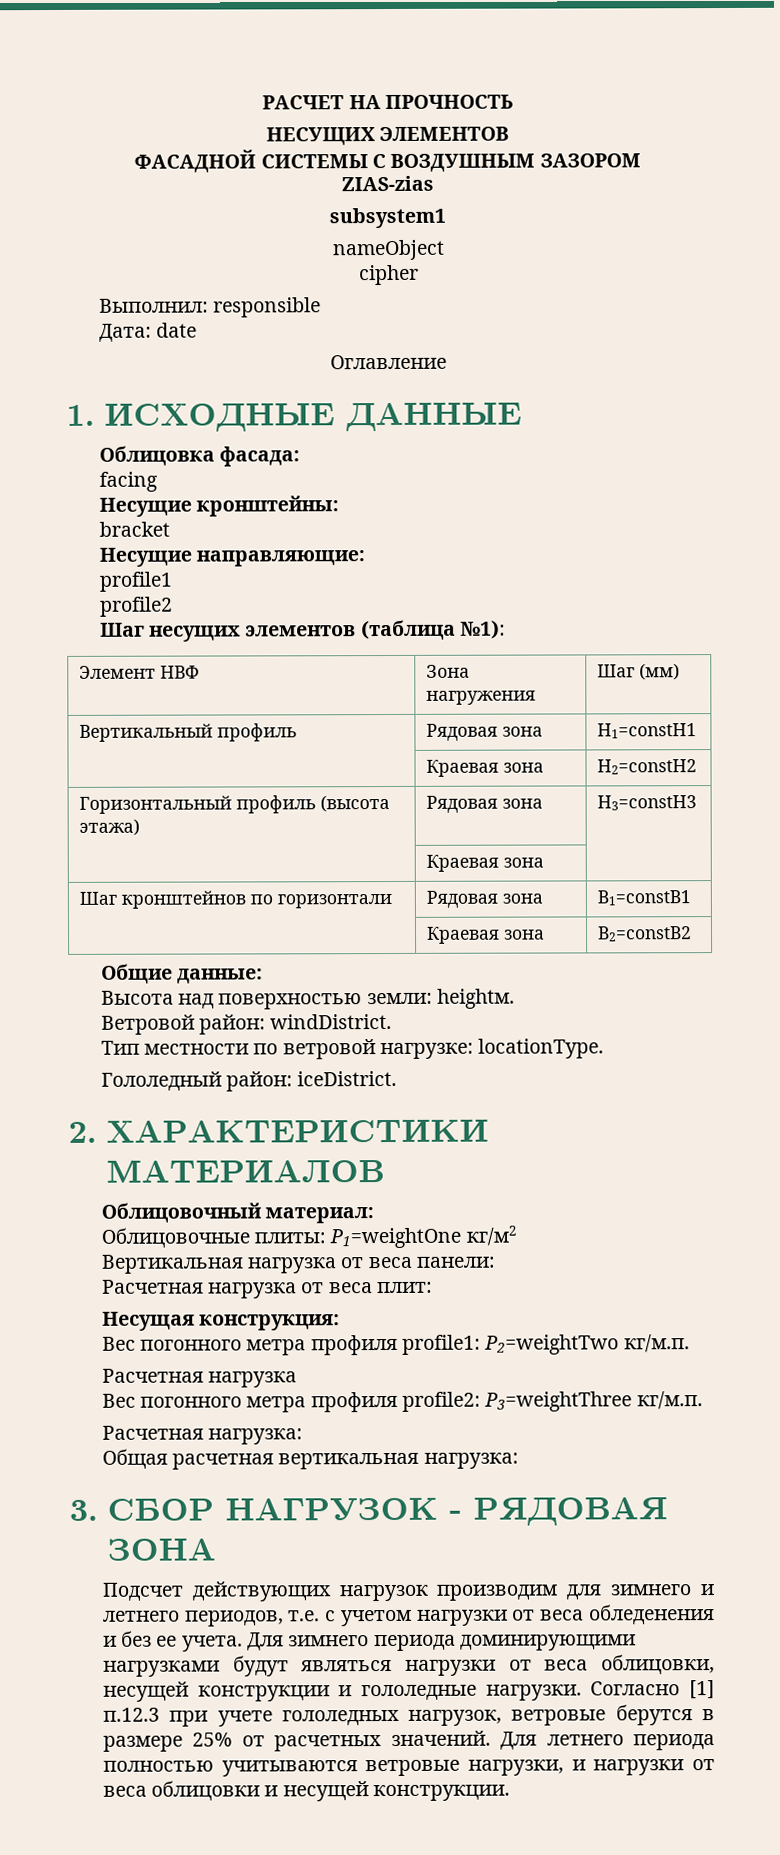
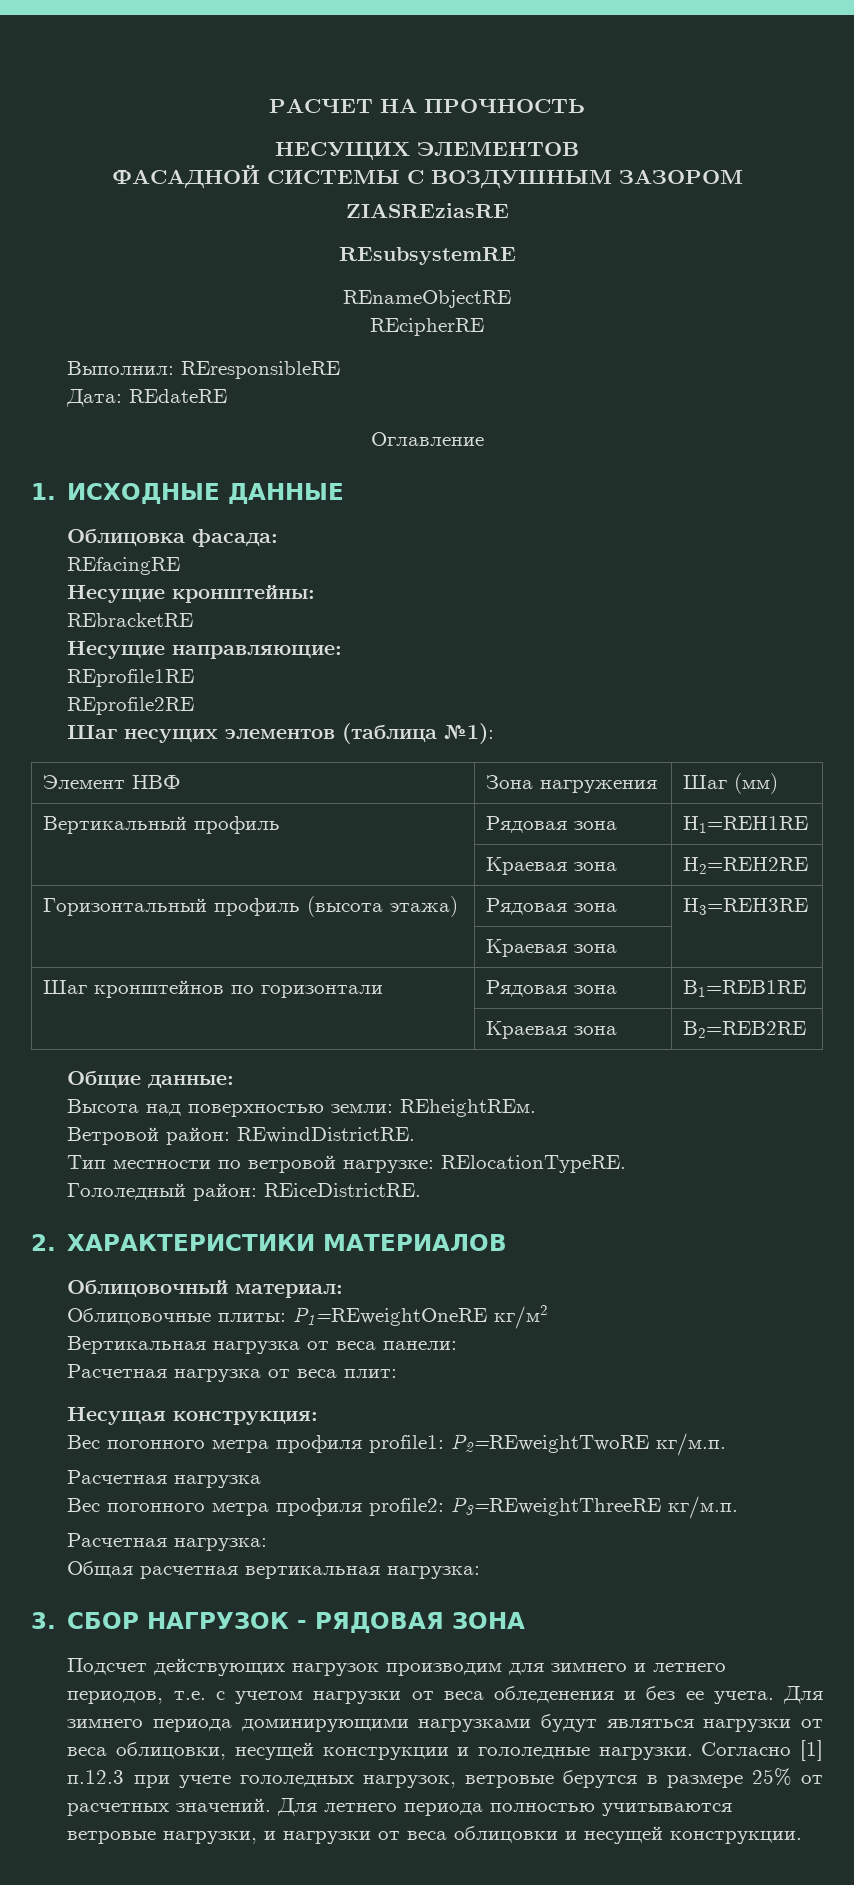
[341,175,434,192] [329,207,446,229] [331,239,445,261] [358,264,419,286] ZIAS-zias // subsystem1 // nameObject // cipher -> [345,203,509,218] [338,247,516,265] [343,290,511,308] [370,318,484,336] ZIASREziasRE // REsubsystemRE // REnameObjectRE // REcipherRE
[213,297,322,318] responsible -> [181,361,341,379] REresponsibleRE
[156,322,198,338] date -> [129,389,228,403] REdateRE
[98,471,158,492] facing -> [67,557,181,575] REfacingRE
[98,521,170,537] bracket -> [67,613,194,627] REbracketRE
[98,571,173,592] [99,596,173,617] profile1 // profile2 -> [67,669,195,687] [67,697,195,715] REprofile1RE // REprofile2RE
[597,723,698,739] [426,759,545,777] [597,759,698,775] H1=constH1 // | Краевая зона | H2=constH2 -> [682,816,808,833] [485,857,617,875] [682,857,808,874] H1=REH1RE // | Краевая зона | H2=REH2RE
[597,795,698,811] H3=constH3 -> [682,898,808,915] H3=REH3RE
[597,890,692,906] [426,926,546,944] [597,926,693,942] B1=constB1 // | Краевая зона | B2=constB2 -> [682,980,806,997] [485,1021,617,1039] [682,1021,806,1038] B1=REB1RE // | Краевая зона | B2=REB2RE
[436,988,515,1009] heightм. -> [400,1099,537,1117] REheightREм.
[270,1013,393,1030] windDistrict. -> [237,1127,416,1143] REwindDistrictRE.
[478,1038,605,1059] locationType. -> [441,1155,627,1173] RElocationTypeRE.
[297,1070,398,1087] iceDistrict. -> [264,1183,422,1197] REiceDistrictRE.
[329,1227,462,1249] Р1=weightOne -> [293,1306,488,1326] Р1=REweightOneRE
[484,1334,620,1355] Р2=weightTwo -> [451,1433,650,1453] Р2=REweightTwoRE
[484,1391,633,1412] Р3=weightThree -> [451,1496,662,1516] Р3=REweightThreeRE

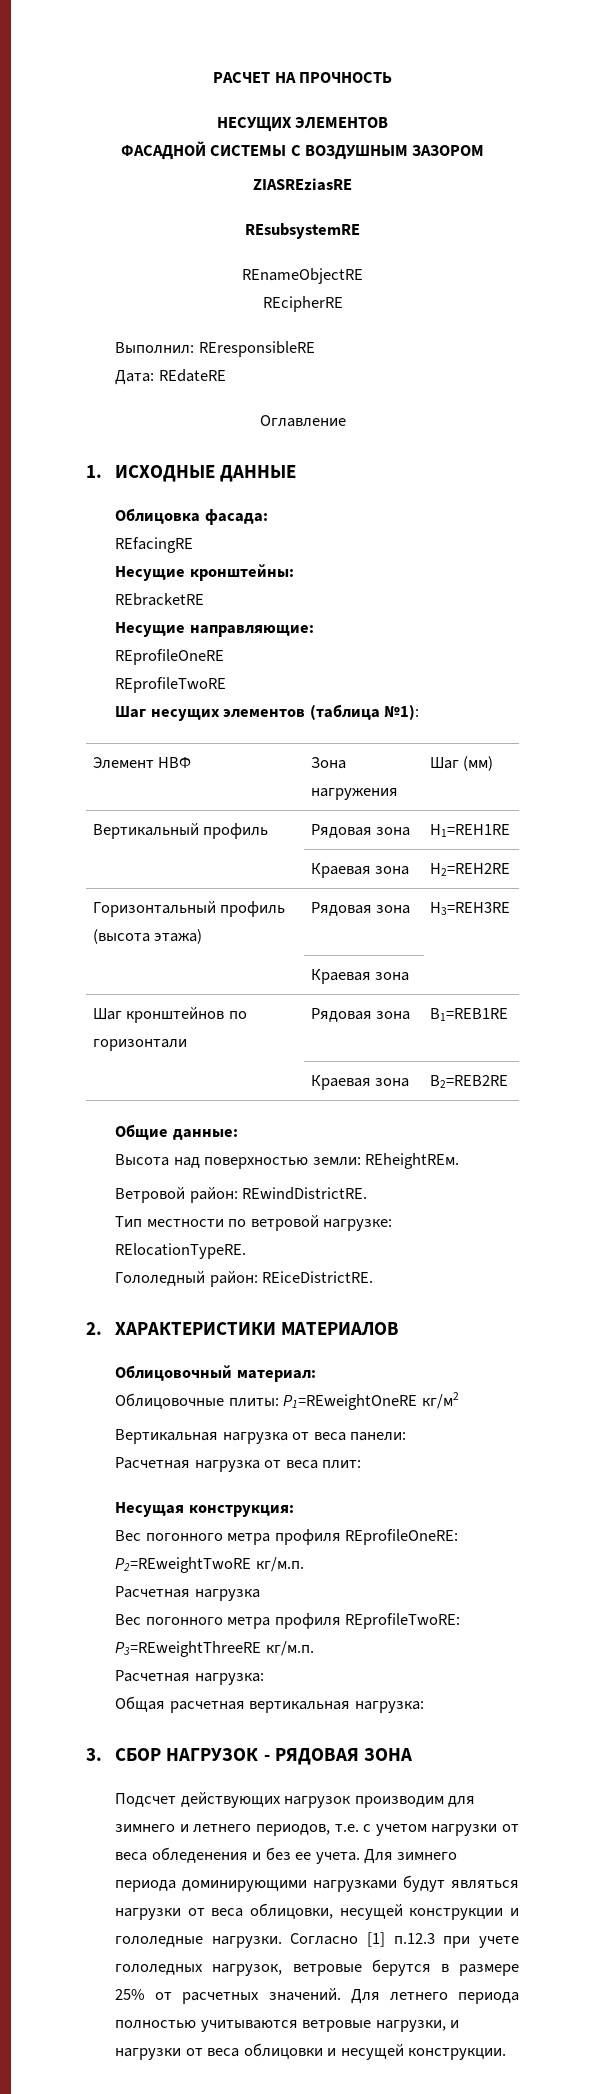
[67,669,195,687] [67,697,195,715] REprofile1RE // REprofile2RE -> [115,649,225,665] [115,677,227,693] REprofileOneRE // REprofileTwoRE
[369,1435,445,1453] profile1: -> [345,1529,459,1545] REprofileOneRE:
[369,1498,445,1516] profile2: -> [345,1613,461,1629] REprofileTwoRE:

